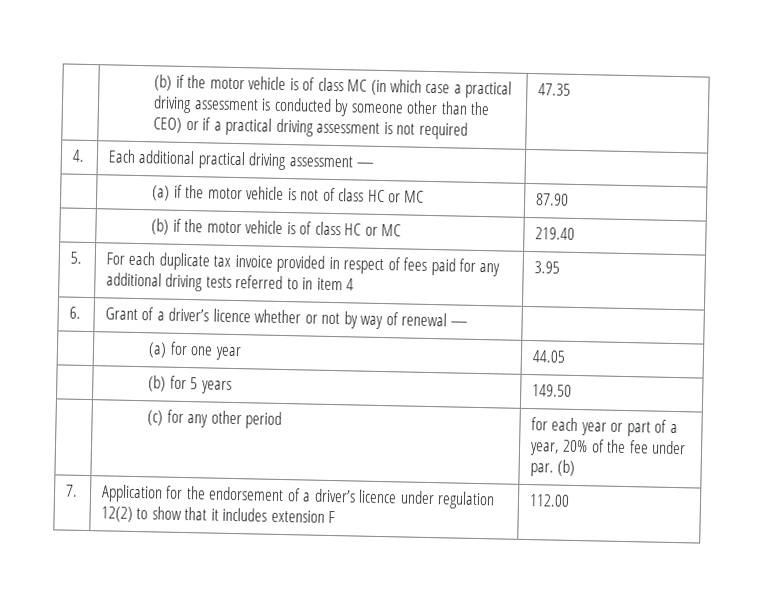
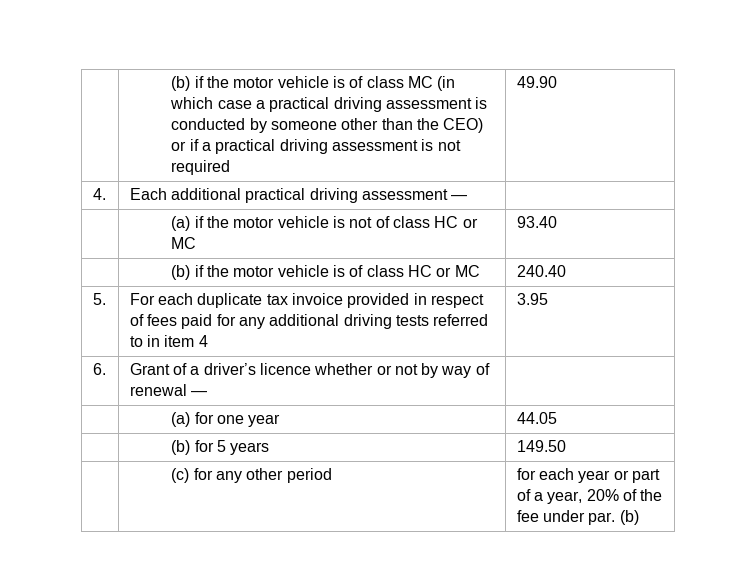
[538,83,572,96] 47.35 -> [516,76,557,88] 49.90
[536,193,570,206] 87.90 -> [516,216,557,228] 93.40
[535,227,576,240] 219.40 -> [516,265,566,277] 240.40
[65,484,79,497] [101,484,496,510] [101,506,336,524] [529,494,571,507] // 7. | Application for the endorsement of a driver’s licence under regulation 12(2) to show that it includes extension F | 112.00 -> (639, 517) none

